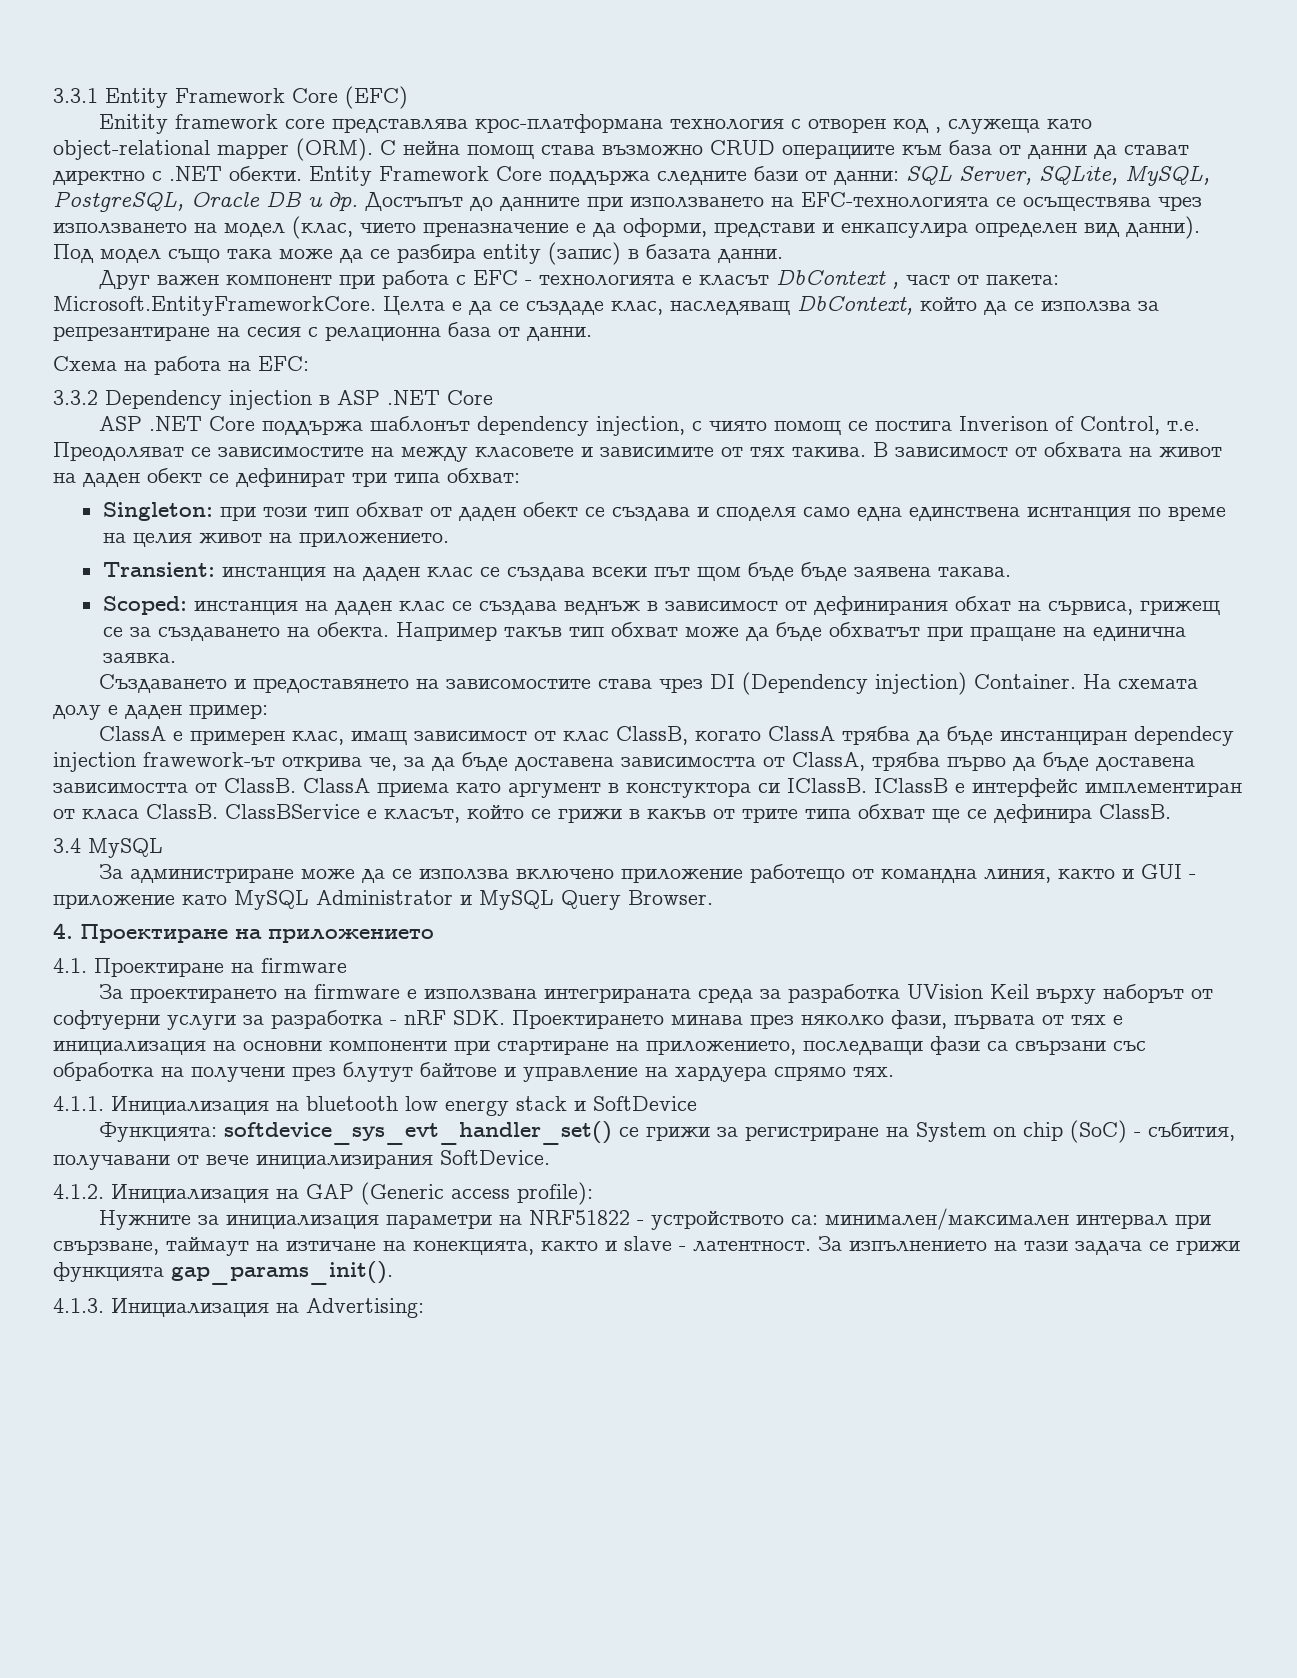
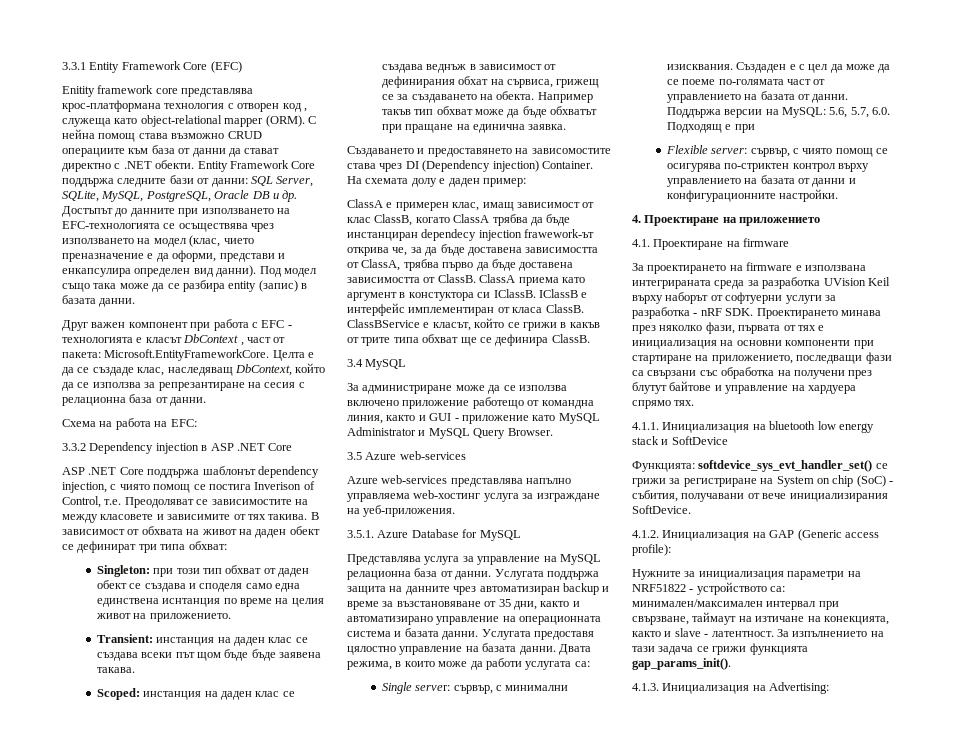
(713, 897) none -> [347,451,466,460] [347,475,572,487] [347,490,600,502] [347,505,456,517] [347,529,521,541] [347,554,601,565] [347,568,599,580] [347,583,610,595] [347,599,580,610] [347,616,602,625] [347,628,594,640] [347,643,591,655] [347,658,590,670] [381,682,569,694] [666,62,891,73] [666,79,826,85] [666,91,849,103] [666,107,891,118] [666,122,755,133] [665,145,889,157] [666,163,869,172] [666,175,856,187] [666,189,839,202] // 3.5 Azure web-services // Azure web-services представлява напълно управляема web-хостинг услуга за изграждане на уеб-приложения. // 3.5.1. Azure Database for MySQL // Представлява услуга за управление на MySQL релационна база от данни. Услугата поддържа защита на данните чрез автоматизиран backup и време за възстановяване от 35 дни, както и автоматизирано управление на операционната система и базата данни. Услугата предоставя цялостно управление на базата данни. Двата режима, в които може да работи услугата са: // Single server: сървър, с минимални изисквания. Създаден е с цел да може да се поеме по-голямата част от управлението на базата от данни. Поддържа версии на MySQL: 5.6, 5.7, 6.0. Подходящ е при // Flexible server: сървър, с чиято помощ се осигурява по-стриктен контрол върху управлението на базата от данни и конфигурационните настройки.

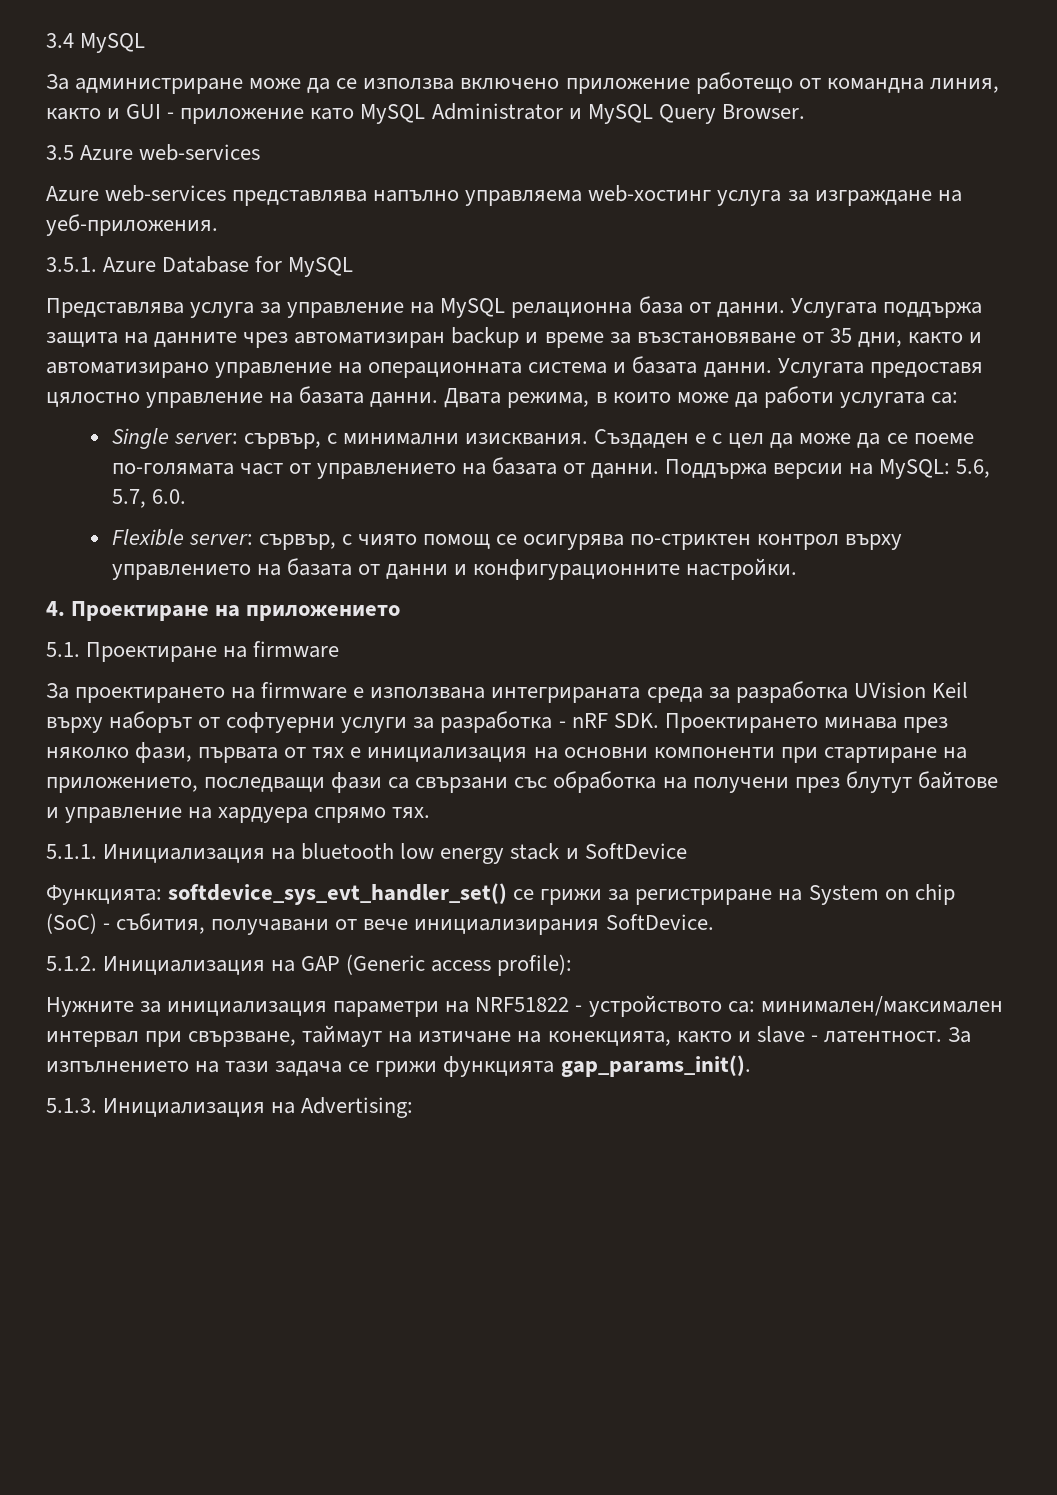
[62,61,242,73] [62,85,254,97] [62,100,307,112] [62,115,316,127] [62,129,262,142] [62,145,280,157] [62,160,316,172] [62,175,314,187] [62,190,298,202] [62,206,290,217] [62,221,275,232] [62,235,254,247] [62,250,285,262] [62,265,316,277] [62,280,307,292] [62,295,136,307] [62,319,292,331] [62,334,286,346] [62,349,315,361] [62,363,326,376] [62,382,305,391] [62,394,207,406] [62,418,197,430] [62,442,293,454] [62,466,319,478] [62,481,315,493] [62,496,308,508] [62,512,319,523] [62,526,320,538] [62,541,227,553] [96,565,310,577] [96,580,301,592] [96,598,324,607] [95,613,231,622] [96,634,308,646] [96,649,322,661] [96,667,135,673] [96,688,295,700] [381,64,557,73] [381,76,600,88] [381,91,593,103] [381,106,598,118] [381,124,567,133] [347,146,611,157] [347,160,593,172] [347,176,526,187] [347,199,595,211] [347,214,571,226] [347,229,595,241] [347,244,599,256] [347,259,574,271] [347,274,585,286] [347,289,588,301] [347,303,584,316] [347,318,600,331] [347,334,590,346] 3.3.1 Entity Framework Core (EFC) // Enitity framework core представлява крос-платформана технология с отворен код , служеща като object-relational mapper (ORM). С нейна помощ става възможно CRUD операциите към база от данни да стават директно с .NET обекти. Entity Framework Core поддържа следните бази от данни: SQL Server, SQLite, MySQL, PostgreSQL, Oracle DB и др. Достъпът до данните при използването на EFC-технологията се осъществява чрез използването на модел (клас, чието преназначение е да оформи, представи и енкапсулира определен вид данни). Под модел също така може да се разбира entity (запис) в базата данни. // Друг важен компонент при работа с EFC - технологията е класът DbContext , част от пакета: Microsoft.EntityFrameworkCore. Целта е да се създаде клас, наследяващ DbContext, който да се използва за репрезантиране на сесия с релационна база от данни. // Схема на работа на EFC: // 3.3.2 Dependency injection в ASP .NET Core // ASP .NET Core поддържа шаблонът dependency injection, с чиято помощ се постига Inverison of Control, т.е. Преодоляват се зависимостите на между класовете и зависимите от тях такива. В зависимост от обхвата на живот на даден обект се дефинират три типа обхват: // Singleton: при този тип обхват от даден обект се създава и споделя само една единствена иснтанция по време на целия живот на приложението. // Transient: инстанция на даден клас се създава всеки път щом бъде бъде заявена такава. // Scoped: инстанция на даден клас се създава веднъж в зависимост от дефинирания обхат на сървиса, грижещ се за създаването на обекта. Например такъв тип обхват може да бъде обхватът при пращане на единична заявка. // Създаването и предоставянето на зависомостите става чрез DI (Dependency injection) Container. На схемата долу е даден пример: // ClassA е примерен клас, имащ зависимост от клас ClassB, когато ClassA трябва да бъде инстанциран dependecy injection frawework-ът открива че, за да бъде доставена зависимостта от ClassA, трябва първо да бъде доставена зависимостта от ClassB. ClassA приема като аргумент в констуктора си IClassB. IClassB е интерфейс имплементиран от класа ClassB. ClassBService е класът, който се грижи в какъв от трите типа обхват ще се дефинира ClassB. // -> (46, 40) none
[666,122,755,133] Подходящ е при -> (186, 496) none
[632,239,650,247] 4.1. -> [46,642,80,657] 5.1.
[632,422,659,430] 4.1.1. -> [46,844,97,859] 5.1.1.
[632,530,659,538] 4.1.2. -> [46,956,97,971] 5.1.2.
[632,683,659,691] 4.1.3. -> [46,1098,97,1113] 5.1.3.

